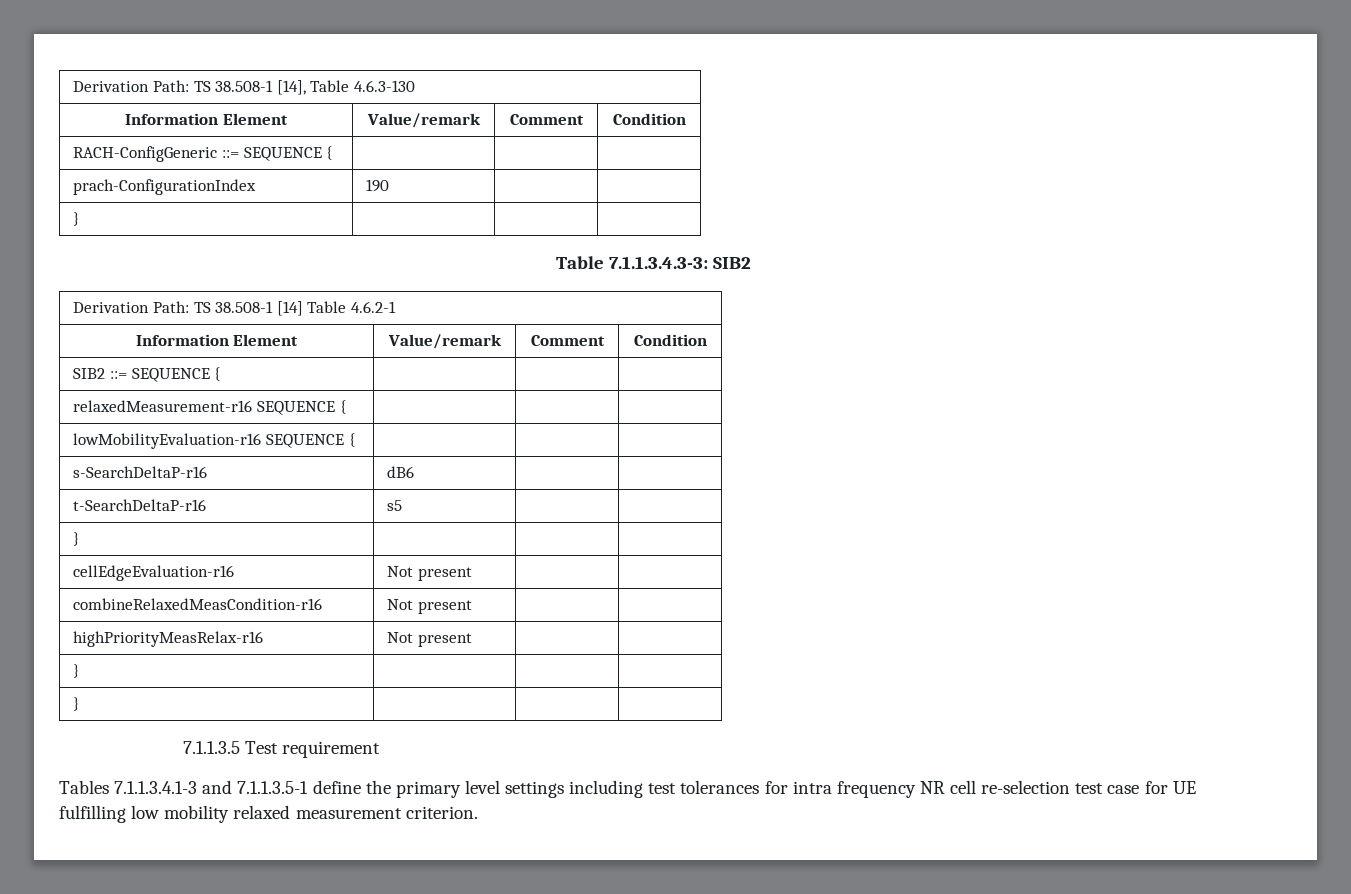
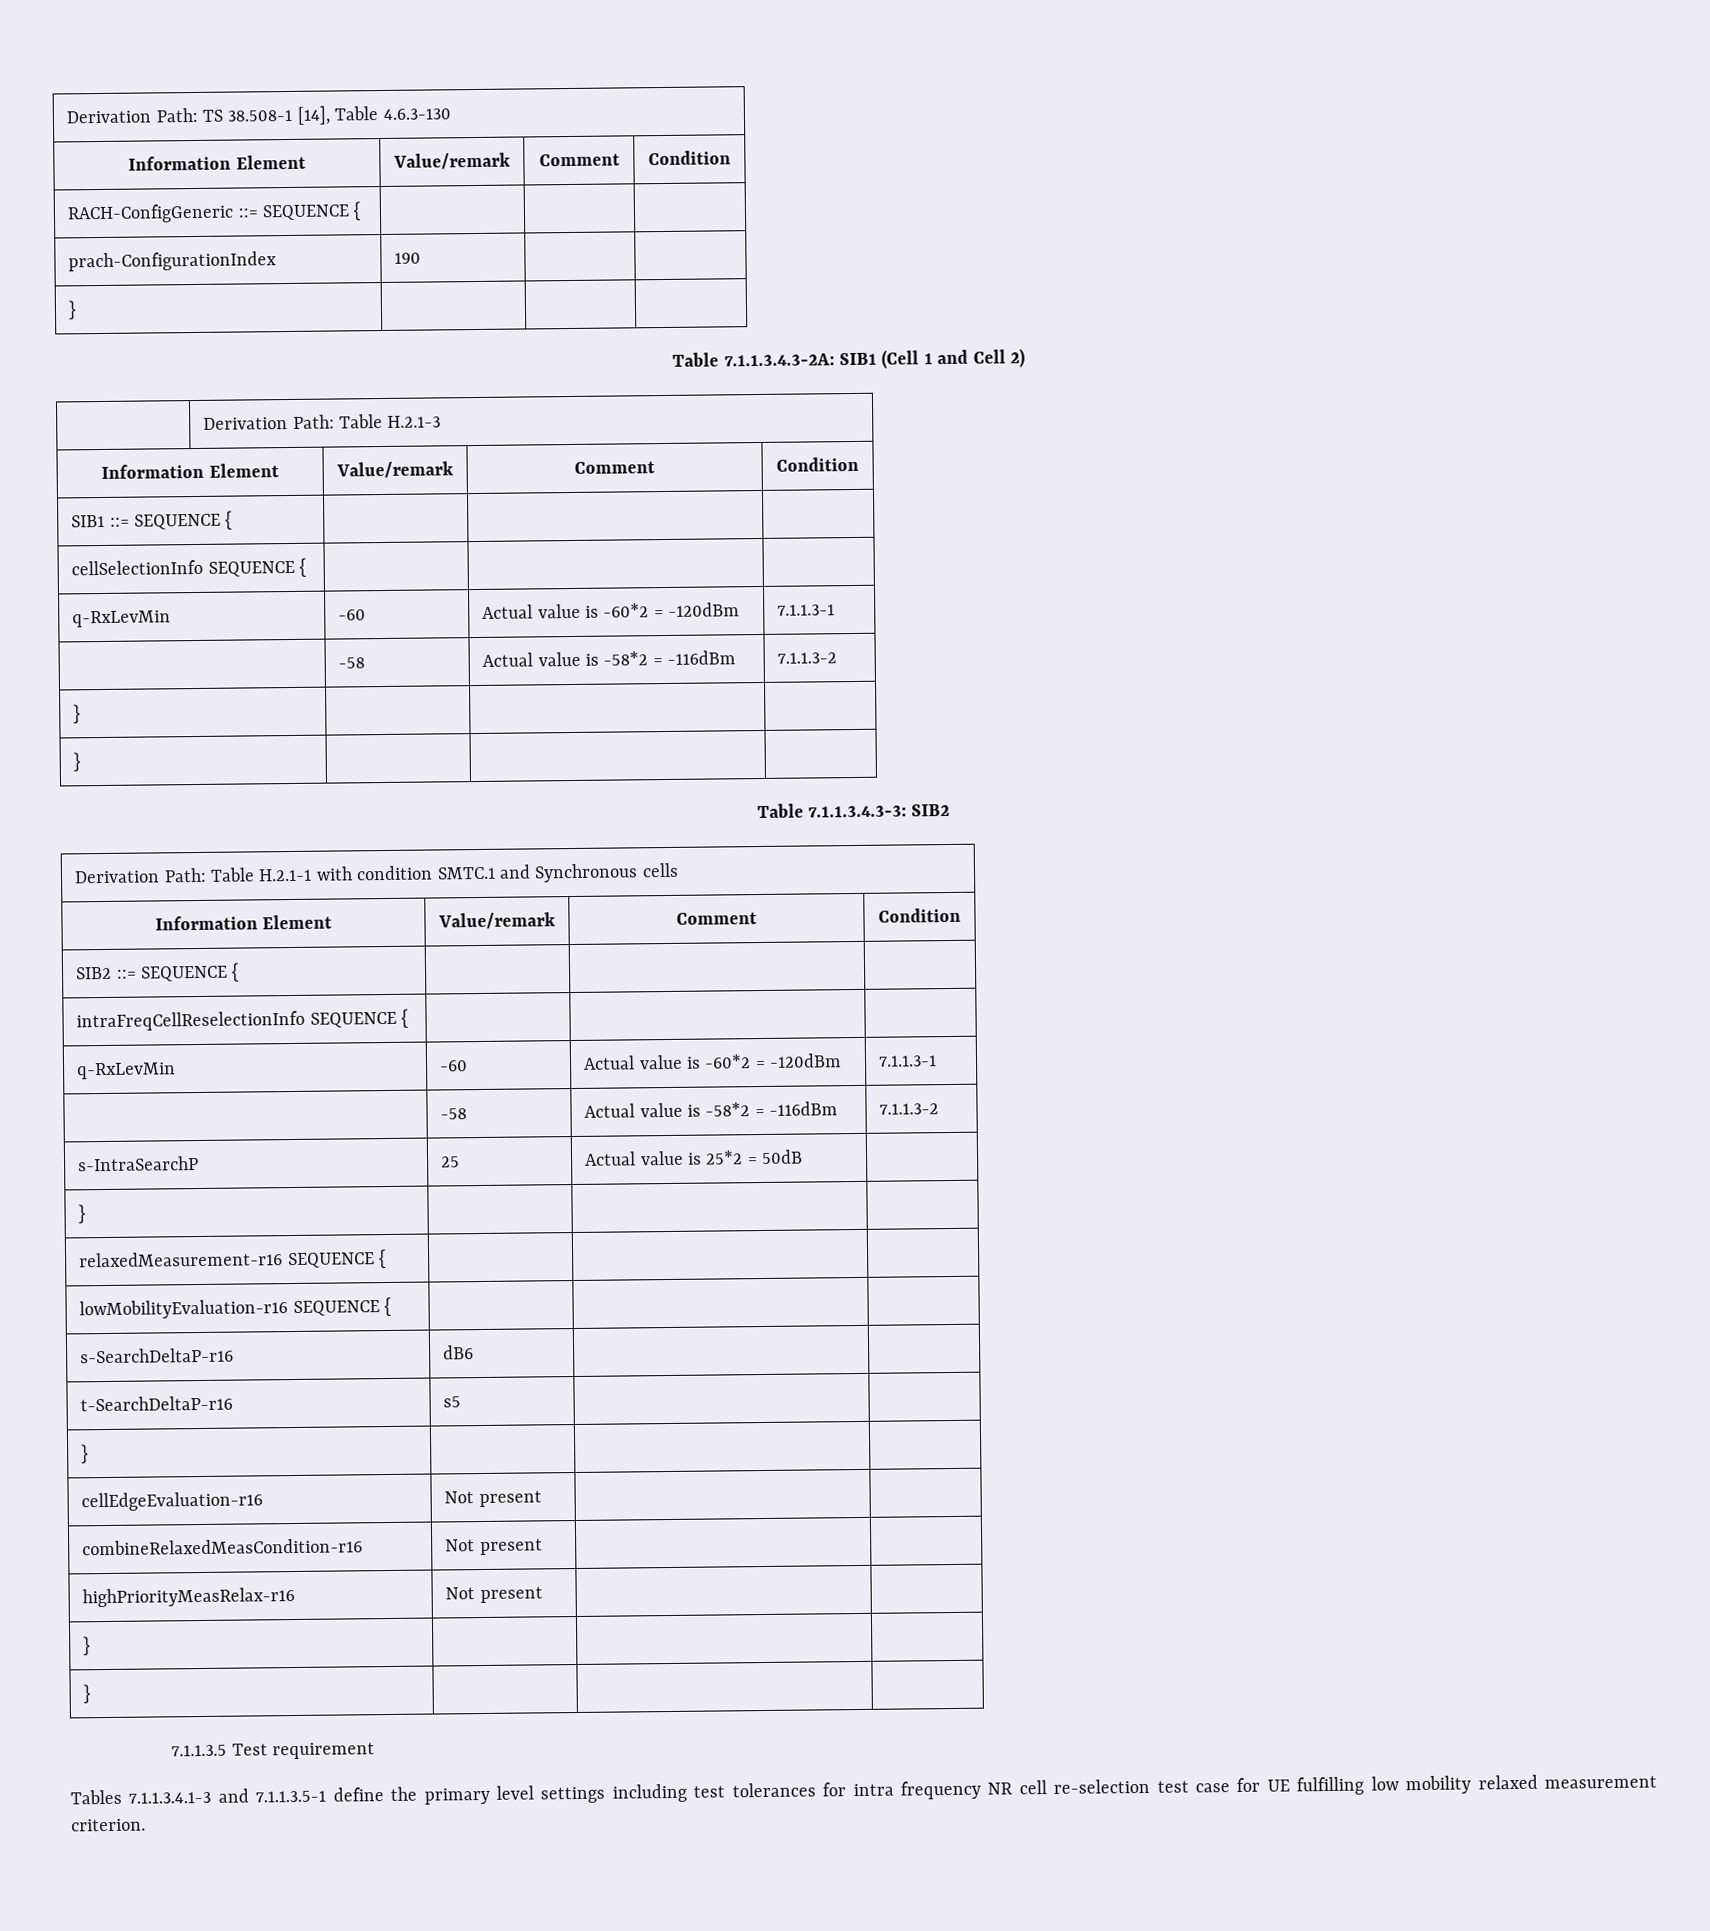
(81, 219) none -> [672,348,1025,369] [203,413,442,430] [101,463,279,479] [336,461,454,479] [574,461,655,474] [776,456,859,472] [71,510,234,530] [71,557,308,577] [72,610,172,628] [338,609,367,621] [482,602,741,619] [777,604,836,616] [338,657,366,669] [482,650,737,667] [777,652,838,664] [73,704,82,724] [73,752,82,772] // Table 7.1.1.3.4.3-2A: SIB1 (Cell 1 and Cell 2) // | Derivation Path: Table H.2.1-3 // Information Element | Value/remark | Comment | Condition // SIB1 ::= SEQUENCE { | | | // cellSelectionInfo SEQUENCE { | | | // q-RxLevMin | -60 | Actual value is -60*2 = -120dBm | 7.1.1.3-1 // | -58 | Actual value is -58*2 = -116dBm | 7.1.1.3-2 // } | | | // } | | |
[193,301,396,316] TS 38.508-1 [14] Table 4.6.2-1 -> [210,862,679,883] Table H.2.1-1 with condition SMTC.1 and Synchronous cells
(222, 374) none -> [76,1008,410,1032] [76,1062,177,1080] [439,1060,469,1072] [583,1053,843,1070] [878,1055,938,1067] [440,1108,468,1120] [584,1101,839,1118] [879,1103,940,1115] [77,1155,200,1172] [441,1156,461,1168] [584,1149,804,1166] [78,1204,87,1224] // intraFreqCellReselectionInfo SEQUENCE { | | | // q-RxLevMin | -60 | Actual value is -60*2 = -120dBm | 7.1.1.3-1 // | -58 | Actual value is -58*2 = -116dBm | 7.1.1.3-2 // s-IntraSearchP | 25 | Actual value is 25*2 = 50dB | // } | | |

